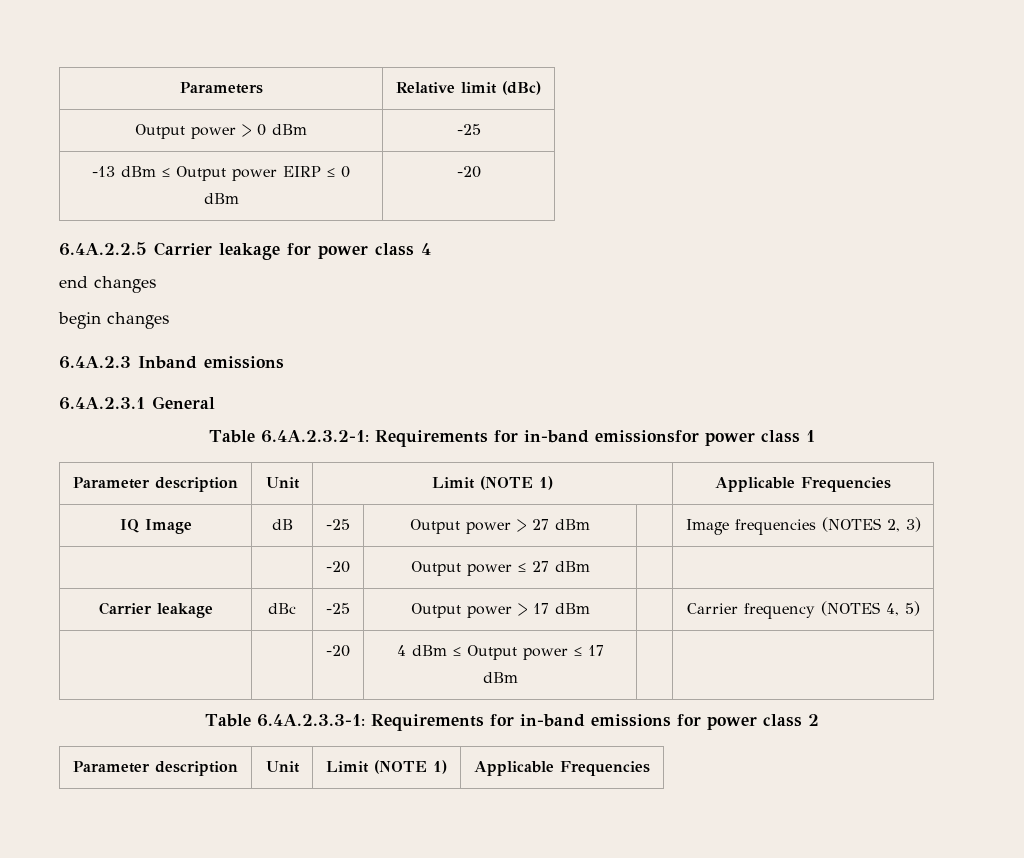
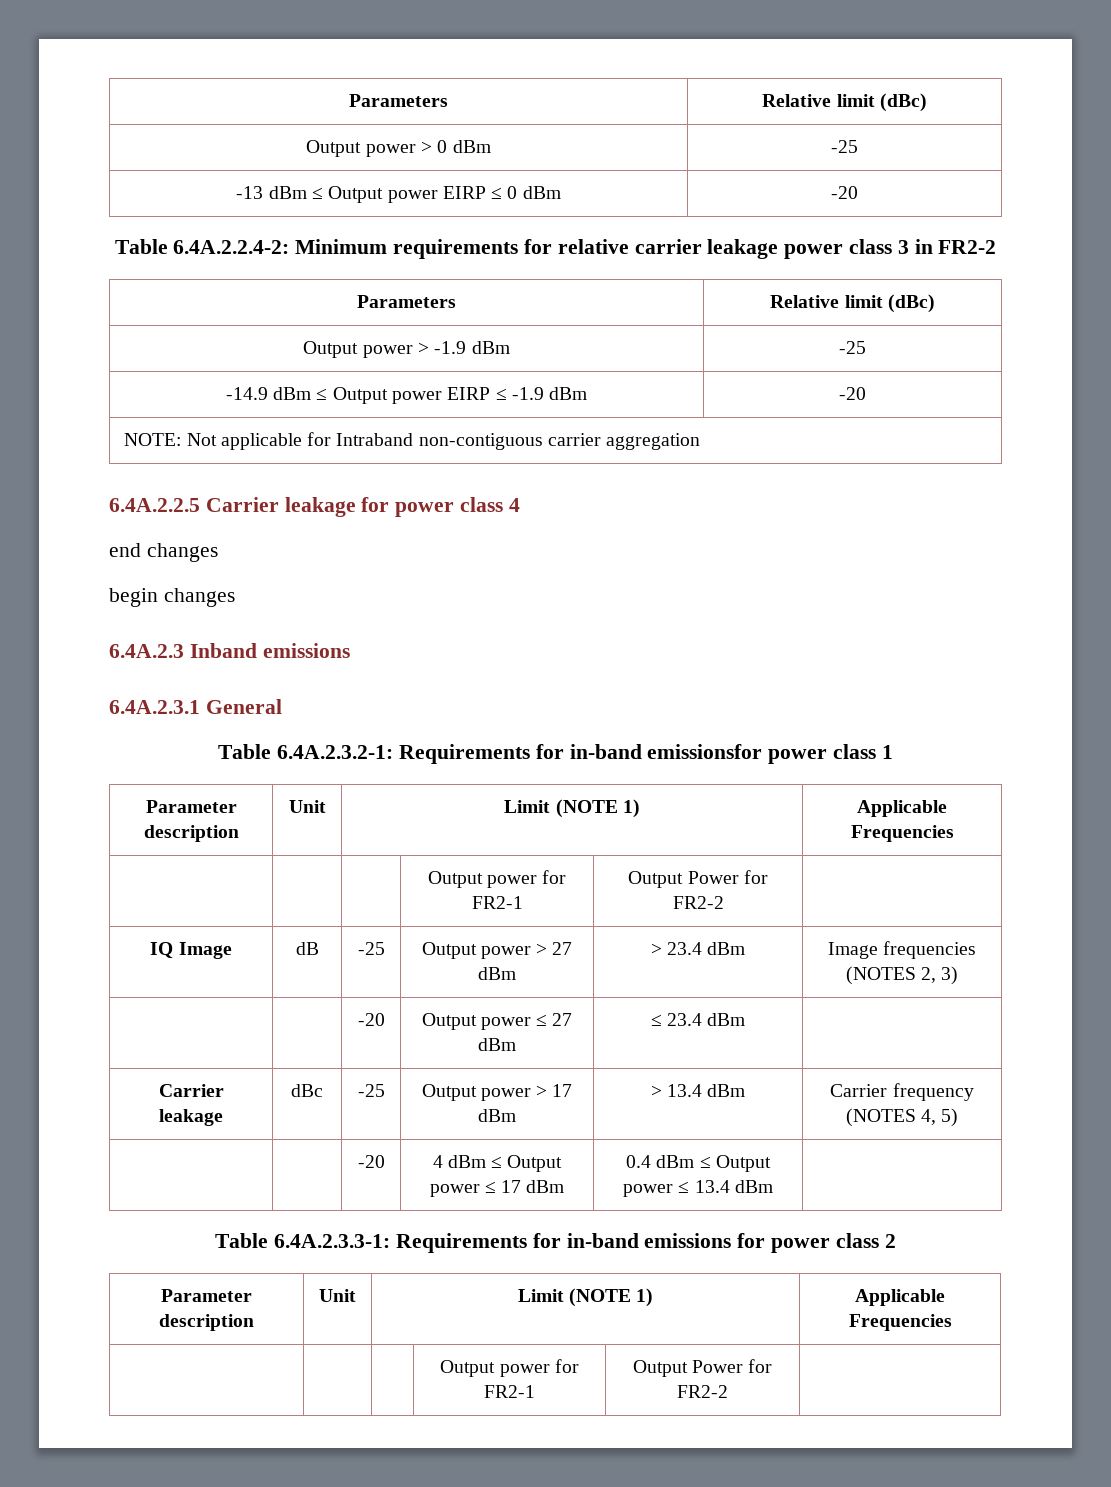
(481, 172) none -> [114,239,997,259] [357,295,456,308] [770,294,935,313] [303,341,510,358] [839,341,866,354] [225,387,588,404] [839,387,866,400] [124,432,701,450] // Table 6.4A.2.2.4-2: Minimum requirements for relative carrier leakage power class 3 in FR2-2 // Parameters | Relative limit (dBc) // Output power > -1.9 dBm | -25 // -14.9 dBm ≤ Output power EIRP ≤ -1.9 dBm | -20 // NOTE: Not applicable for Intraband non-contiguous carrier aggregation
(891, 484) none -> [427,870,567,888] [471,896,523,909] [628,870,768,888] [672,896,724,909] // | | | Output power for FR2-1 | Output Power for FR2-2 |
(590, 524) none -> [650,942,746,955] > 23.4 dBm
(590, 566) none -> [650,1013,746,1026] ≤ 23.4 dBm
(590, 608) none -> [650,1084,746,1097] > 13.4 dBm
(518, 677) none -> [626,1155,771,1172] [623,1180,773,1197] 0.4 dBm ≤ Output power ≤ 13.4 dBm
(650, 768) none -> [440,1359,579,1377] [484,1385,535,1398] [632,1359,773,1377] [677,1385,728,1398] // | | | Output power for FR2-1 | Output Power for FR2-2 |

